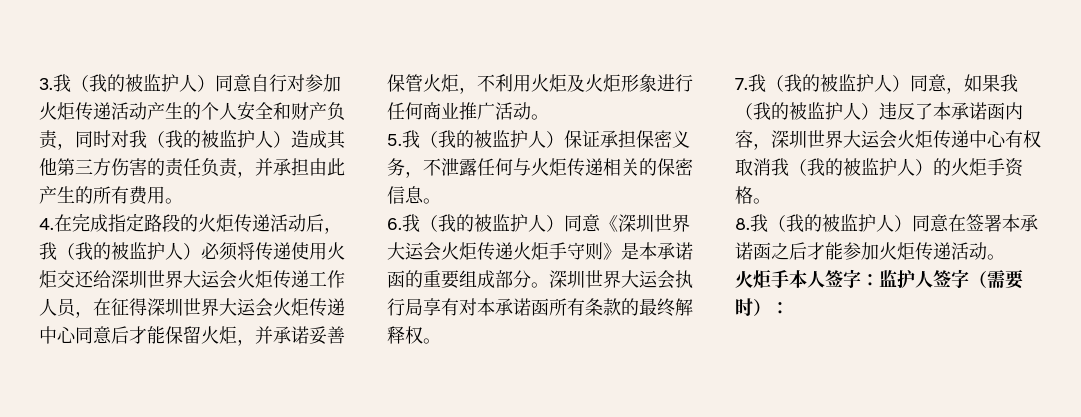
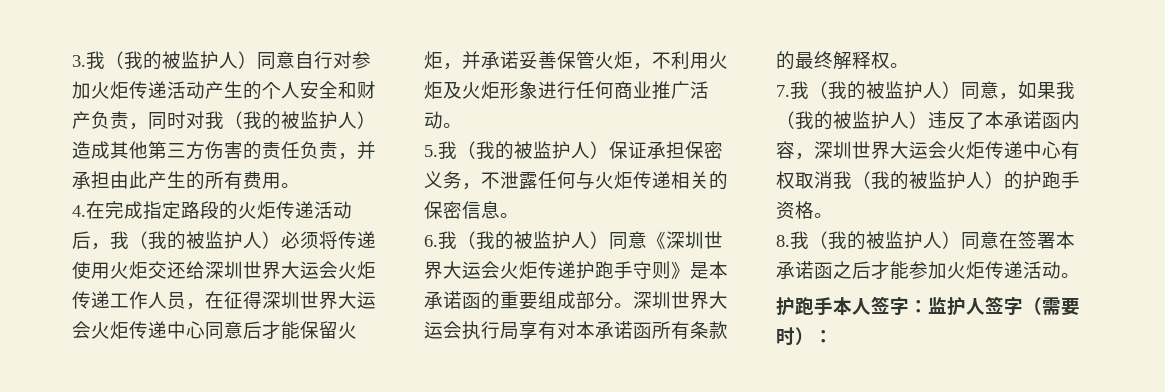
[513,242,549,260] 火炬 -> [576,261,614,279] 护跑
[951,158,987,176] 火炬 -> [1023,171,1061,189] 护跑
[735,270,771,288] 火炬 -> [776,297,814,316] 护跑

